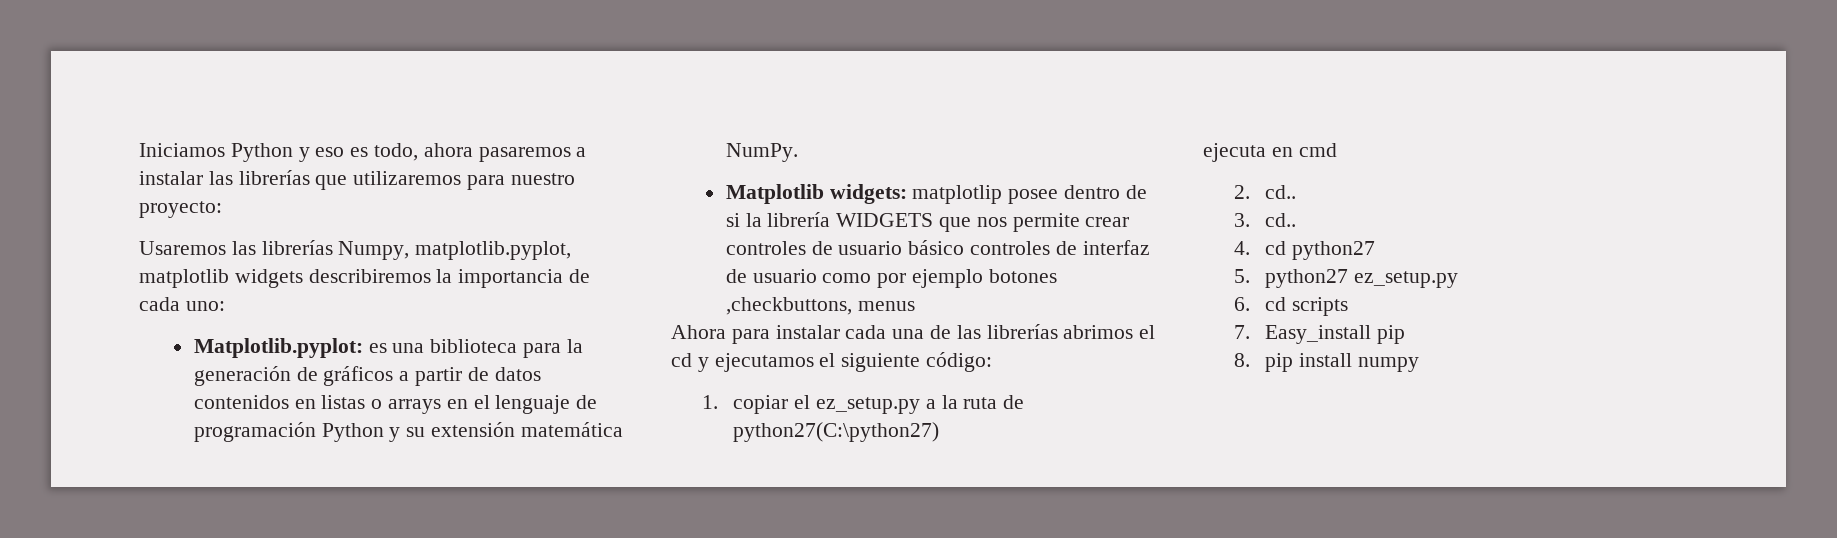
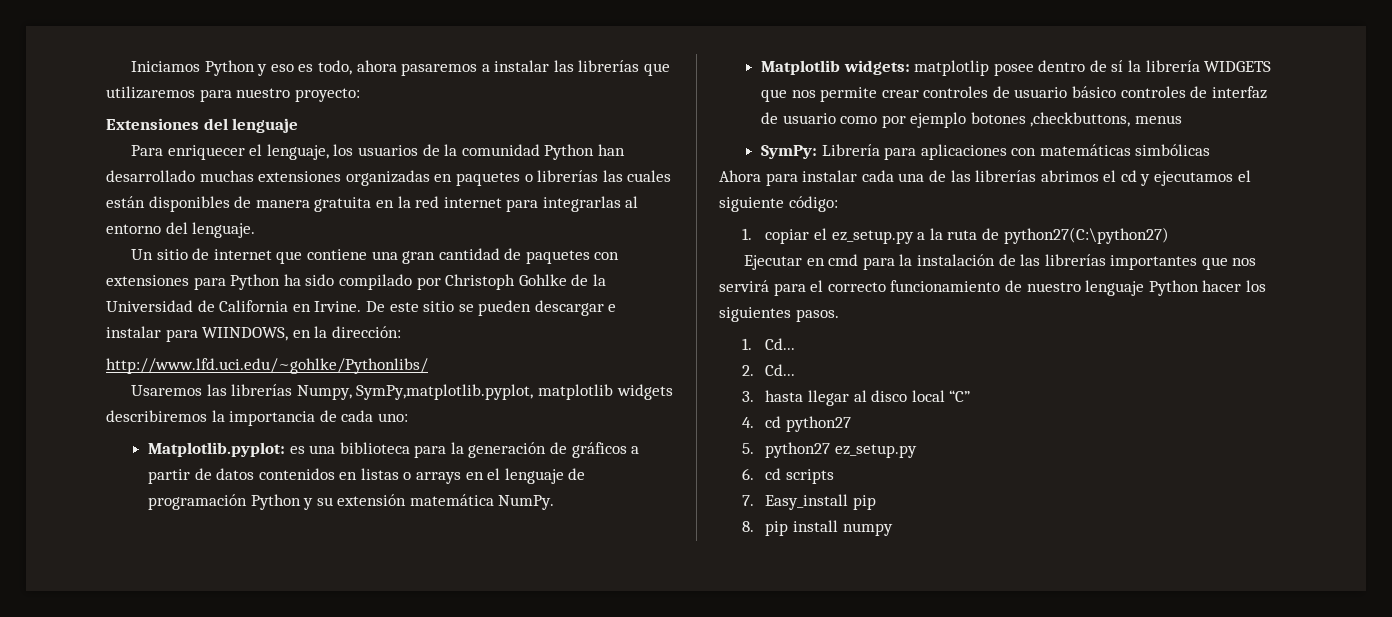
(222, 209) none -> [106,118,299,133] [130,144,625,160] [106,170,672,186] [106,196,639,212] [106,222,256,238] [130,248,620,264] [106,274,606,290] [106,300,617,316] [106,326,401,342] [106,358,428,374] // Extensiones del lenguaje // Para enriquecer el lenguaje, los usuarios de la comunidad Python han desarrollado muchas extensiones organizadas en paquetes o librerías las cuales están disponibles de manera gratuita en la red internet para integrarlas al entorno del lenguaje. // Un sitio de internet que contiene una gran cantidad de paquetes con extensiones para Python ha sido compilado por Christoph Gohlke de la Universidad de California en Irvine. De este sitio se pueden descargar e instalar para WIINDOWS, en la dirección: // http://www.lfd.uci.edu/~gohlke/Pythonlibs/
[415,241,572,260] matplotlib.pyplot, -> [356,384,534,400] SymPy,matplotlib.pyplot,
[725,213,740,227] si -> [1111,60,1124,72] sí
(915, 306) none -> [760,144,1211,160] // SymPy: Librería para aplicaciones con matemáticas simbólicas
[1203,143,1266,162] ejecuta -> [743,255,802,270] Ejecutar
[1234,185,1297,199] [1234,213,1297,227] // 2. cd.. // 3. cd.. -> [862,254,1257,270] [719,280,1266,296] [719,307,839,322] [742,338,796,350] [742,364,796,376] [742,390,971,406] para la instalación de las librerías importantes que nos servirá para el correcto funcionamiento de nuestro lenguaje Python hacer los siguientes pasos. // 1. Cd... // 2. Cd... // 3. hasta llegar al disco local “C”

